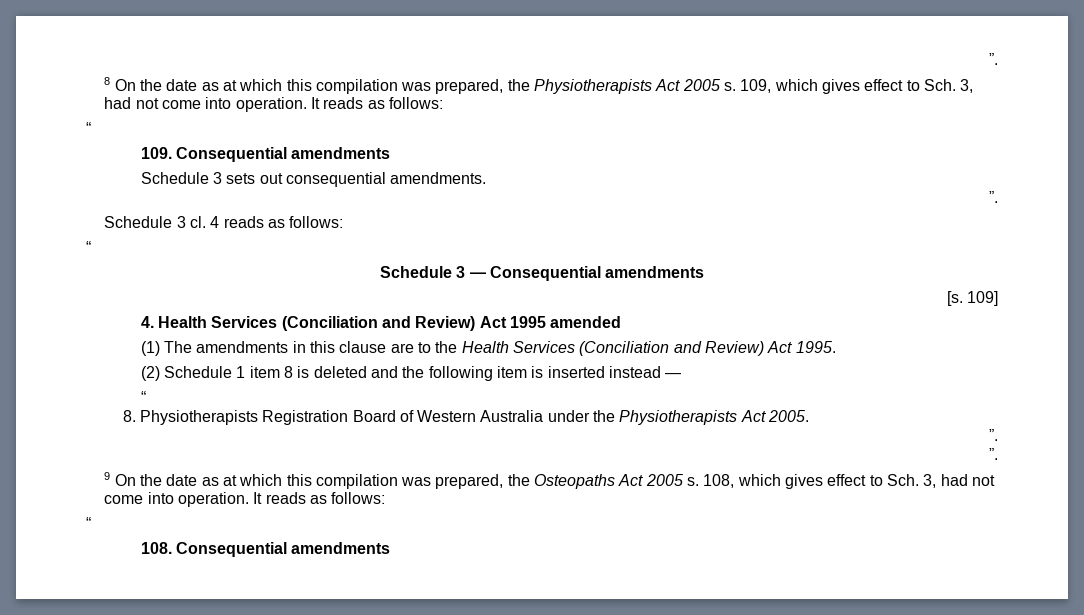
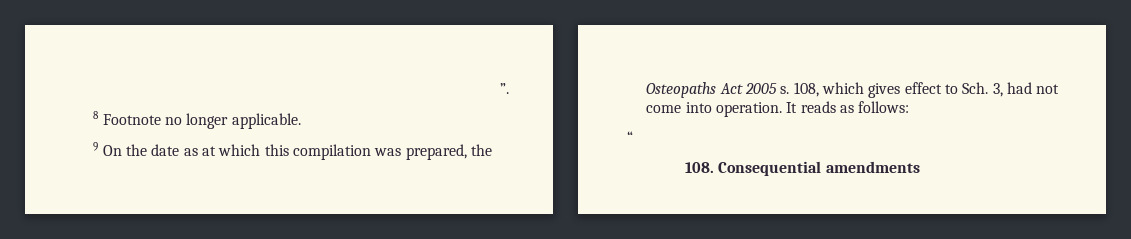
[114,79,974,94] [104,97,443,112] [86,122,91,134] [140,147,391,162] [140,172,487,187] [989,191,998,203] [104,216,344,228] [86,241,91,253] [379,266,705,281] [946,291,998,306] [140,316,622,331] [140,341,836,356] [140,366,682,381] [140,391,146,403] [122,410,810,425] [989,429,998,441] [989,448,998,460] On the date as at which this compilation was prepared, the Physiotherapists Act 2005 s. 109, which gives effect to Sch. 3, had not come into operation. It reads as follows: // “ // 109. Consequential amendments // Schedule 3 sets out consequential amendments. // ”. // Schedule 3 cl. 4 reads as follows: // “ // Schedule 3 — Consequential amendments // [s. 109] // 4. Health Services (Conciliation and Review) Act 1995 amended // (1) The amendments in this clause are to the Health Services (Conciliation and Review) Act 1995. // (2) Schedule 1 item 8 is deleted and the following item is inserted instead — // “ // 8. Physiotherapists Registration Board of Western Australia under the Physiotherapists Act 2005. // ”. // ”. -> [102,113,301,129] Footnote no longer applicable.

